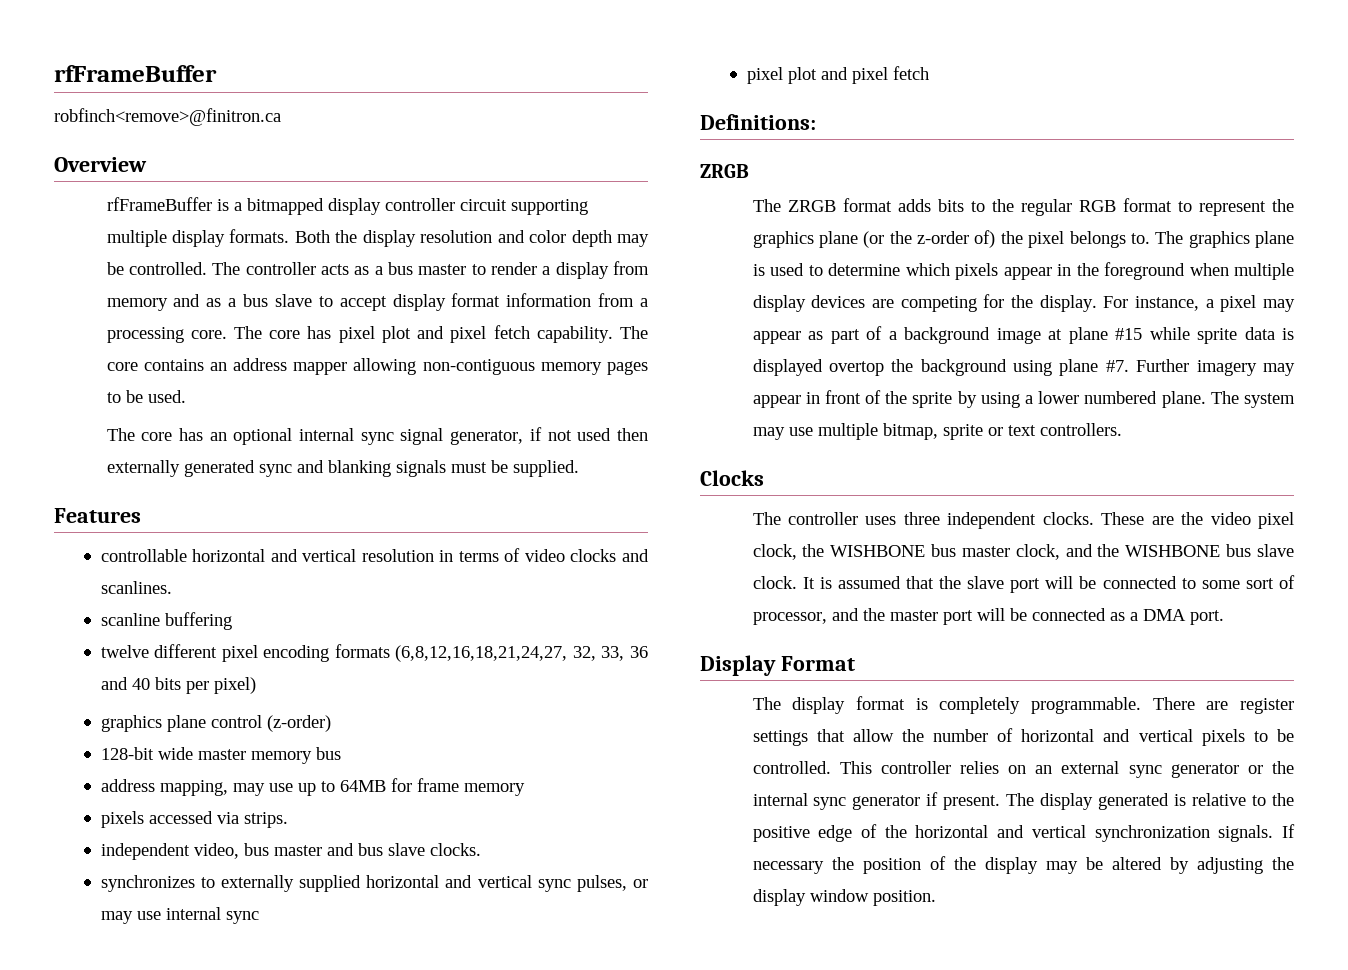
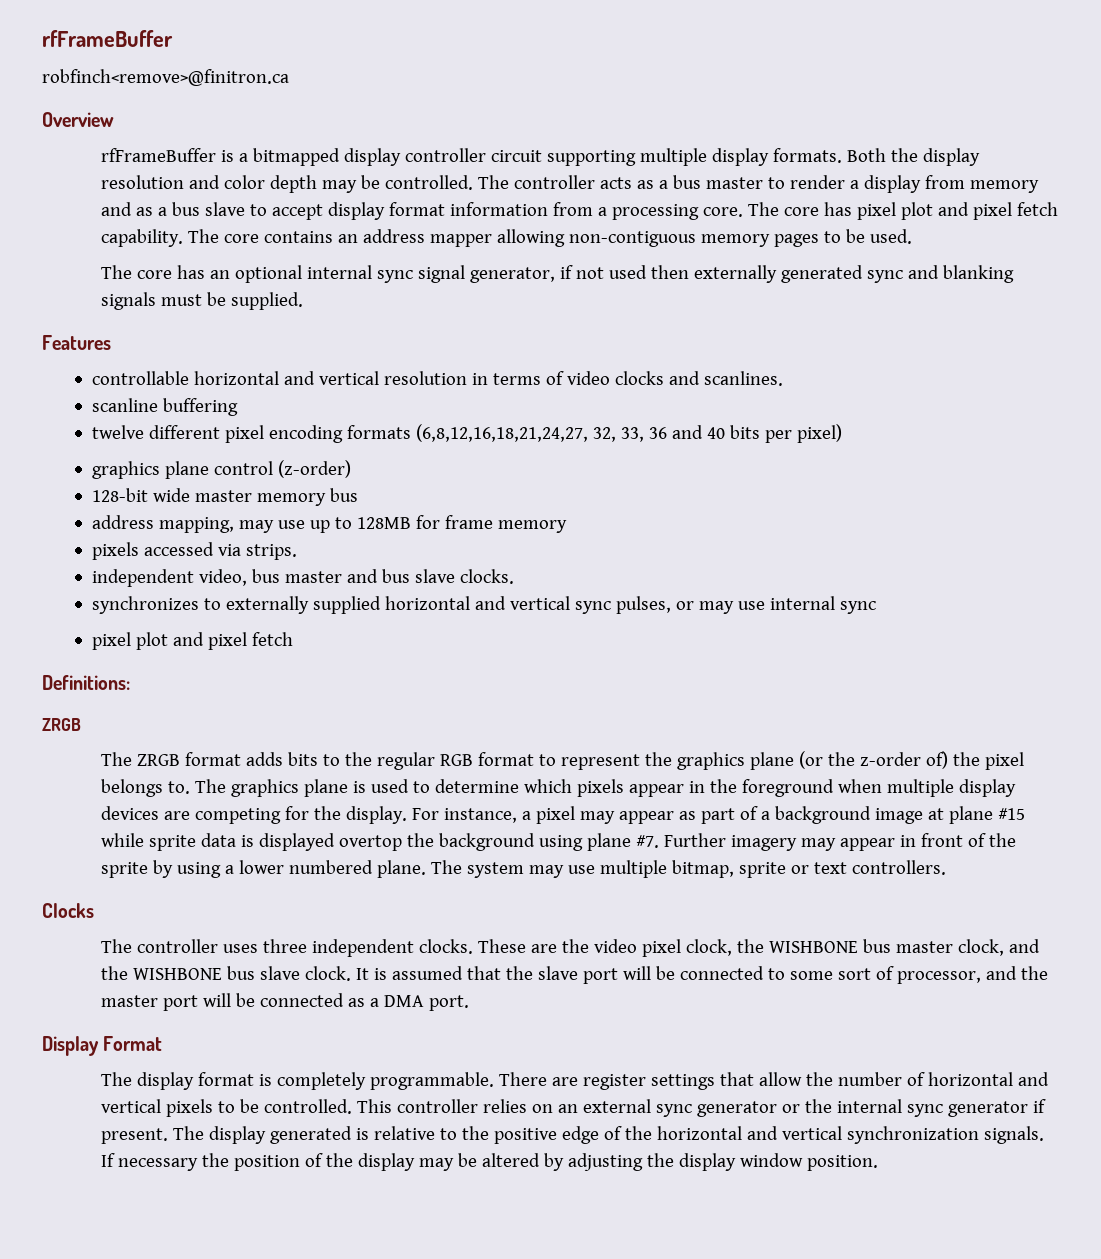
[339,780,386,792] 64MB -> [356,517,411,529] 128MB

